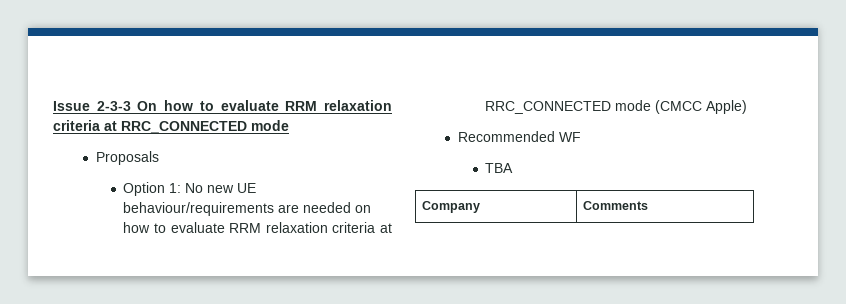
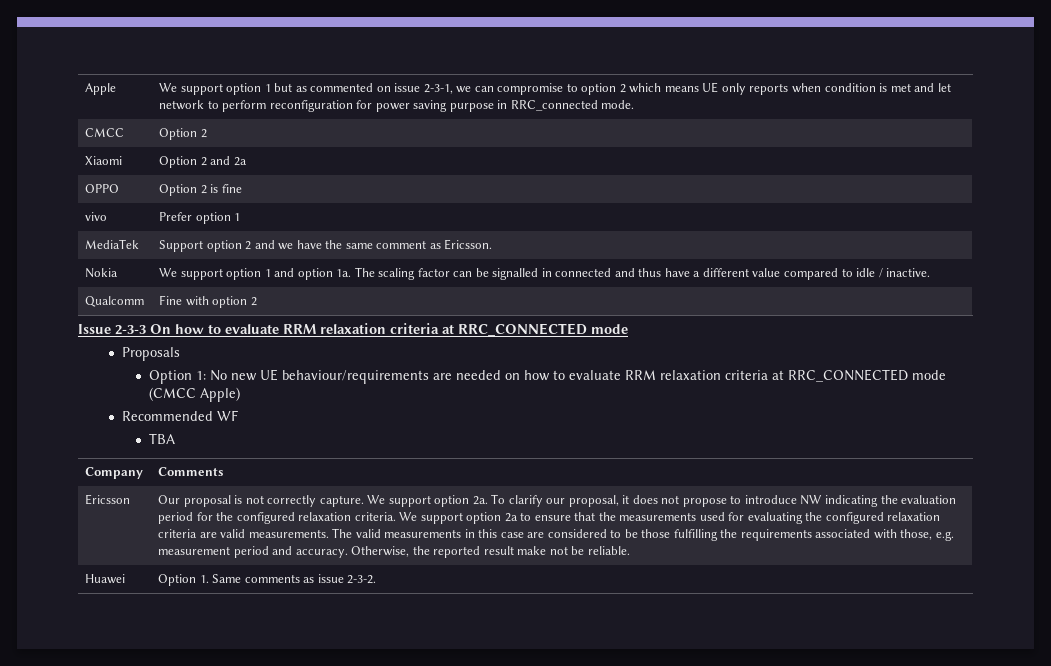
(53, 106) none -> [85,83,117,95] [159,82,951,95] [159,100,635,112] [85,128,125,137] [159,128,207,140] [85,156,123,165] [159,156,247,168] [85,184,120,193] [159,184,242,196] [85,212,108,221] [159,212,241,224] [85,239,140,249] [159,239,493,252] [85,268,119,278] [159,267,931,280] [85,296,145,307] [159,295,257,308] Apple | We support option 1 but as commented on issue 2-3-1, we can compromise to option 2 which means UE only reports when condition is met and let network to perform reconfiguration for power saving purpose in RRC_connected mode. // CMCC | Option 2 // Xiaomi | Option 2 and 2a // OPPO | Option 2 is fine // vivo | Prefer option 1 // MediaTek | Support option 2 and we have the same comment as Ericsson. // Nokia | We support option 1 and option 1a. The scaling factor can be signalled in connected and thus have a different value compared to idle / inactive. // Qualcomm | Fine with option 2 //
(649, 205) none -> [85,494,131,505] [158,494,957,507] [158,512,941,524] [158,528,954,541] [158,546,630,558] [85,574,126,584] [158,574,377,586] // Ericsson | Our proposal is not correctly capture. We support option 2a. To clarify our proposal, it does not propose to introduce NW indicating the evaluation period for the configured relaxation criteria. We support option 2a to ensure that the measurements used for evaluating the configured relaxation criteria are valid measurements. The valid measurements in this case are considered to be those fulfilling the requirements associated with those, e.g. measurement period and accuracy. Otherwise, the reported result make not be reliable. // Huawei | Option 1. Same comments as issue 2-3-2.

